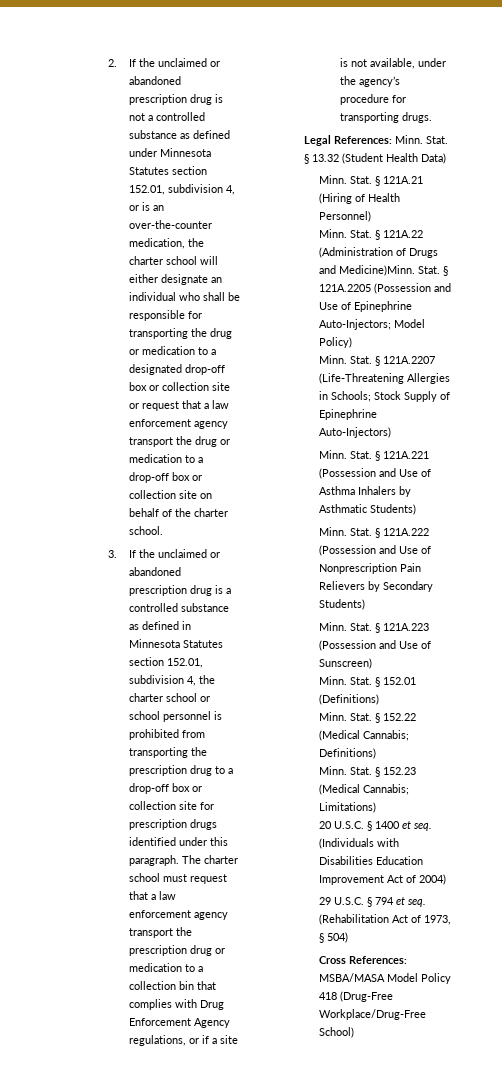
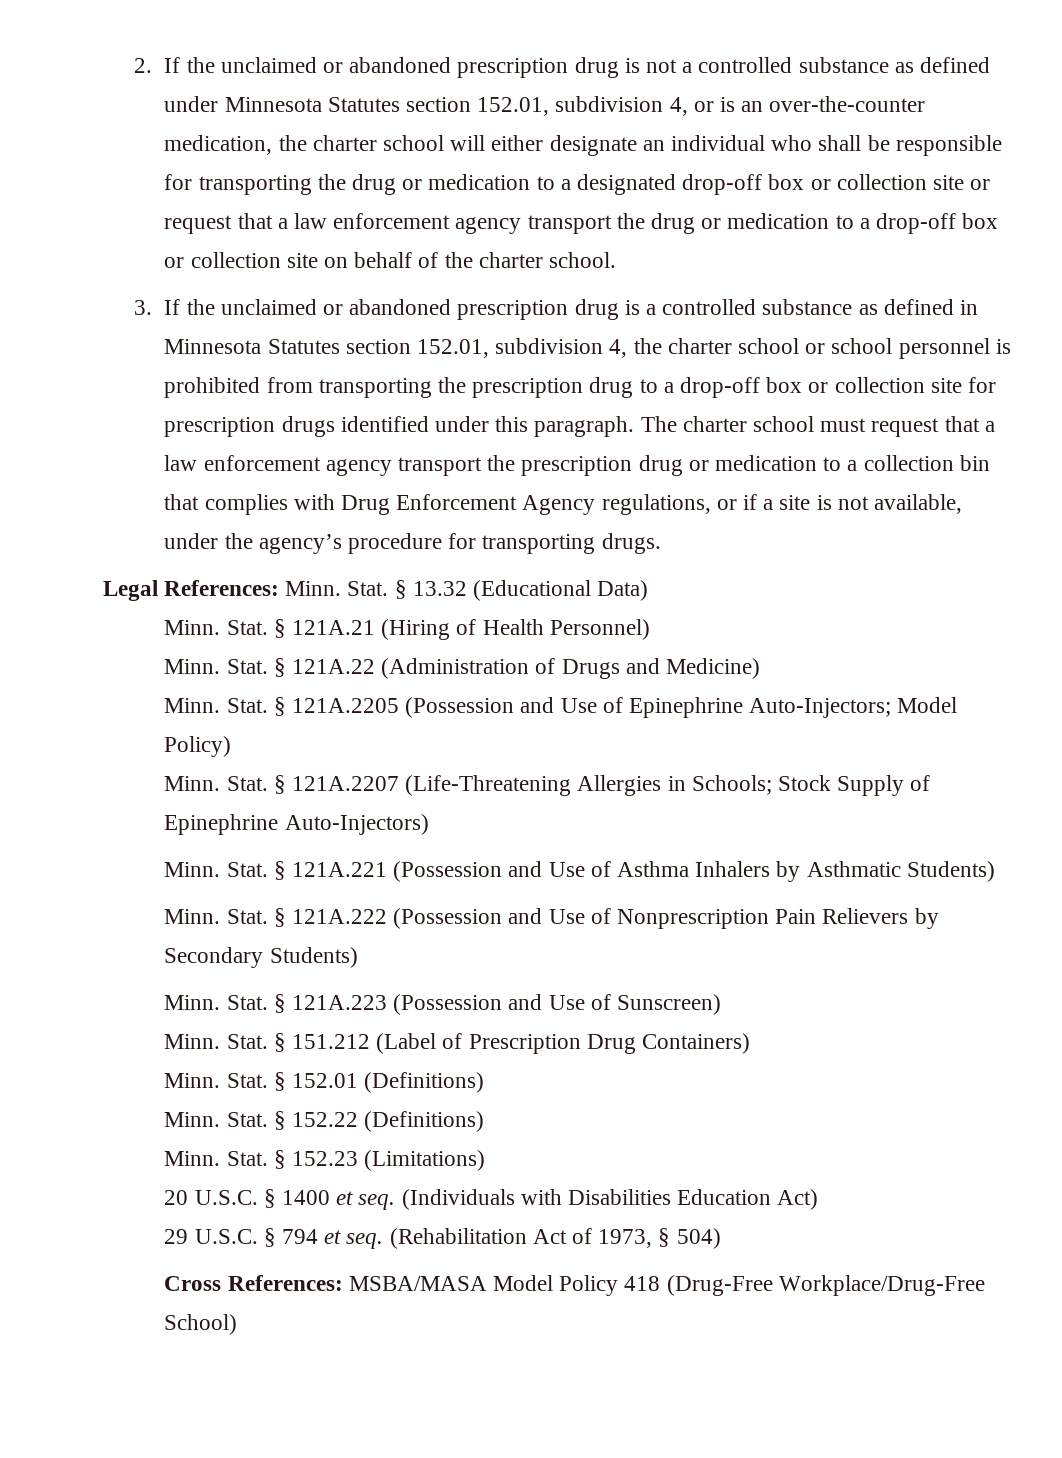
[341,153,418,164] (Student Health -> [472,580,591,601] (Educational
[338,265,415,276] Medicine)Minn. -> [666,658,761,679] [164,698,221,713] Medicine) // Minn.
(372, 663) none -> [164,1033,751,1054] // Minn. Stat. § 151.212 (Label of Prescription Drug Containers)
[318,730,409,741] [318,748,376,759] (Medical Cannabis; Definitions) -> [364,1111,485,1132] (Definitions)
[318,784,409,795] [318,802,376,813] (Medical Cannabis; Limitations) -> [364,1150,486,1171] (Limitations)
[318,874,446,885] Improvement Act of 2004) -> [777,1189,819,1210] Act)

